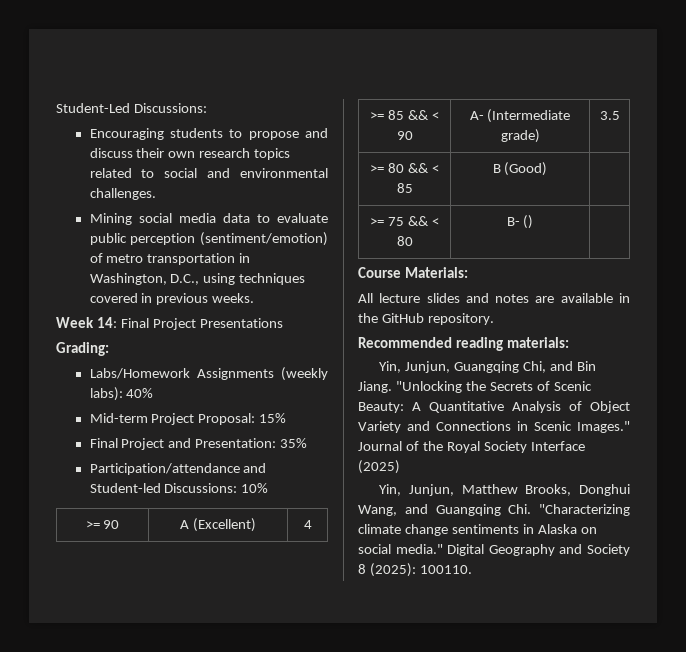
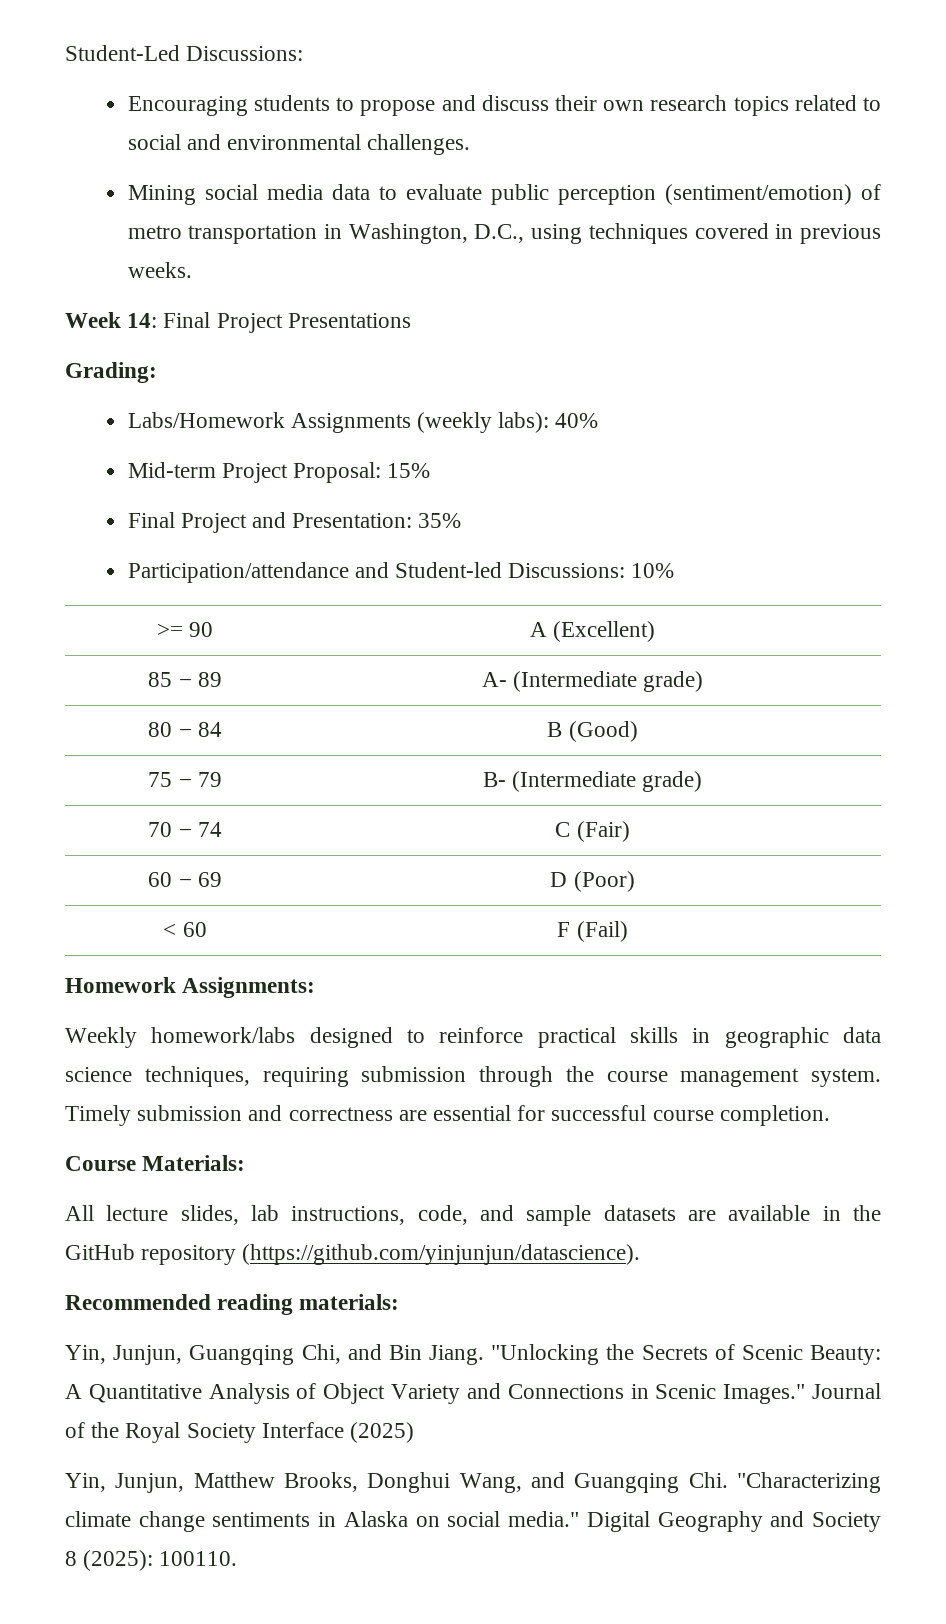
[303,520,312,529] [370,110,439,120] [396,131,413,140] [469,109,571,123] [500,129,540,143] [599,111,620,120] [370,163,439,173] [396,183,413,193] [492,162,548,176] [370,216,439,226] [396,236,413,246] [506,215,534,229] [358,267,468,278] [358,293,530,303] | 4 // >= 85 && < 90 | A- (Intermediate grade) | 3.5 // >= 80 && < 85 | B (Good) | // >= 75 && < 80 | B- () | // Course Materials: // All lecture slides and notes -> [148,672,222,687] [481,671,704,692] [148,722,222,737] [547,721,638,742] [148,772,222,787] [482,771,703,792] [148,822,222,837] [555,821,630,842] [148,872,222,887] [550,871,635,892] [163,922,207,937] [557,921,628,942] [65,977,316,998] [65,1027,881,1048] [65,1066,881,1087] [65,1105,830,1126] [65,1155,246,1171] [65,1205,676,1226] // 85 − 89 | A- (Intermediate grade) // 80 − 84 | B (Good) // 75 − 79 | B- (Intermediate grade) // 70 − 74 | C (Fair) // 60 − 69 | D (Poor) // < 60 | F (Fail) // Homework Assignments: // Weekly homework/labs designed to reinforce practical skills in geographic data science techniques, requiring submission through the course management system. Timely submission and correctness are essential for successful course completion. // Course Materials: // All lecture slides, lab instructions, code, and sample datasets
[427,313,494,325] repository. -> [141,1244,641,1265] repository (https://github.com/yinjunjun/datascience).

